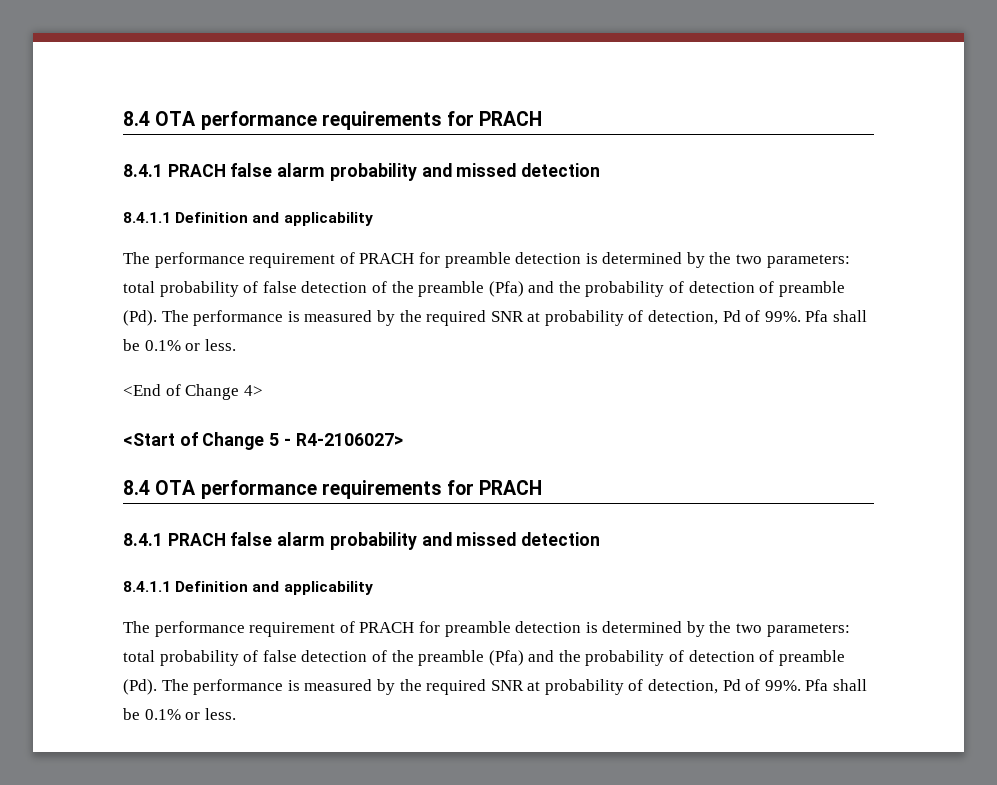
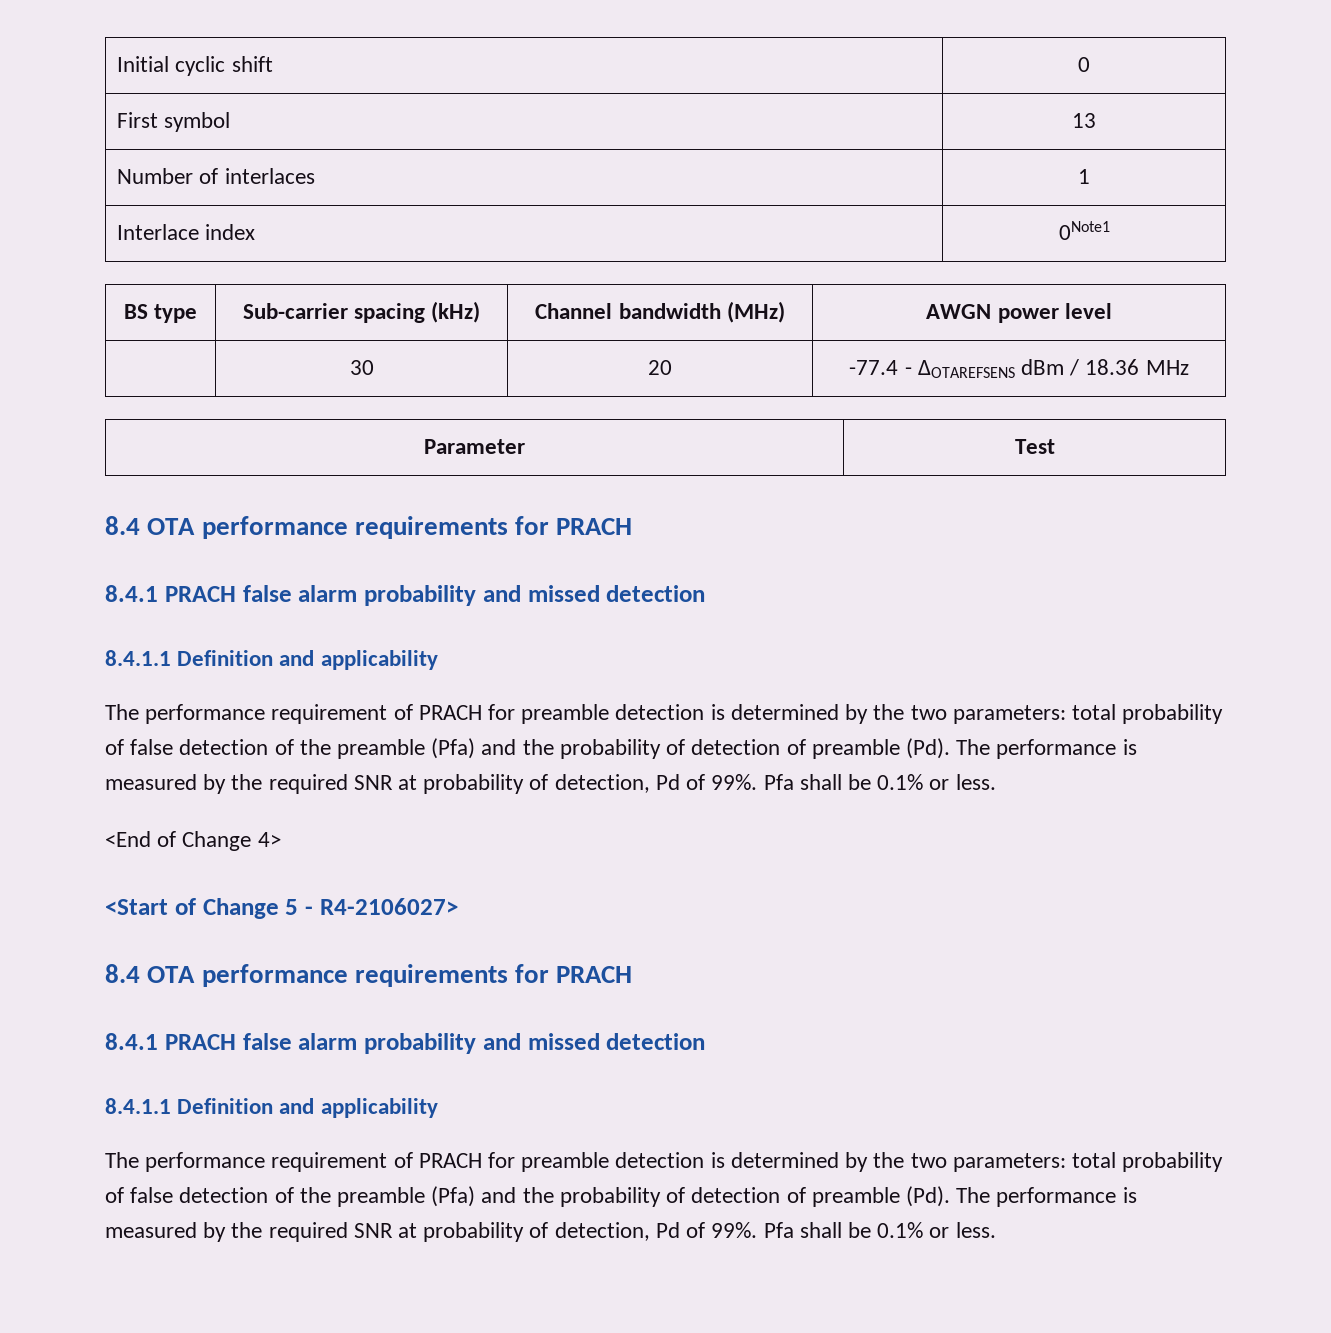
(123, 118) none -> [117,56,273,76] [1078,57,1090,72] [117,112,231,132] [1072,113,1096,128] [117,168,315,184] [1078,169,1090,184] [117,224,256,240] [1058,221,1110,240] [123,304,198,323] [242,301,481,323] [535,301,785,323] [926,303,1112,323] [349,360,374,375] [648,360,672,375] [849,359,1189,378] [424,439,525,454] [1014,439,1055,454] Initial cyclic shift | 0 // First symbol | 13 // Number of interlaces | 1 // Interlace index | 0Note1 // BS type | Sub-carrier spacing (kHz) | Channel bandwidth (MHz) | AWGN power level // | 30 | 20 | -77.4 - ΔOTAREFSENS dBm / 18.36 MHz // Parameter | Test //

